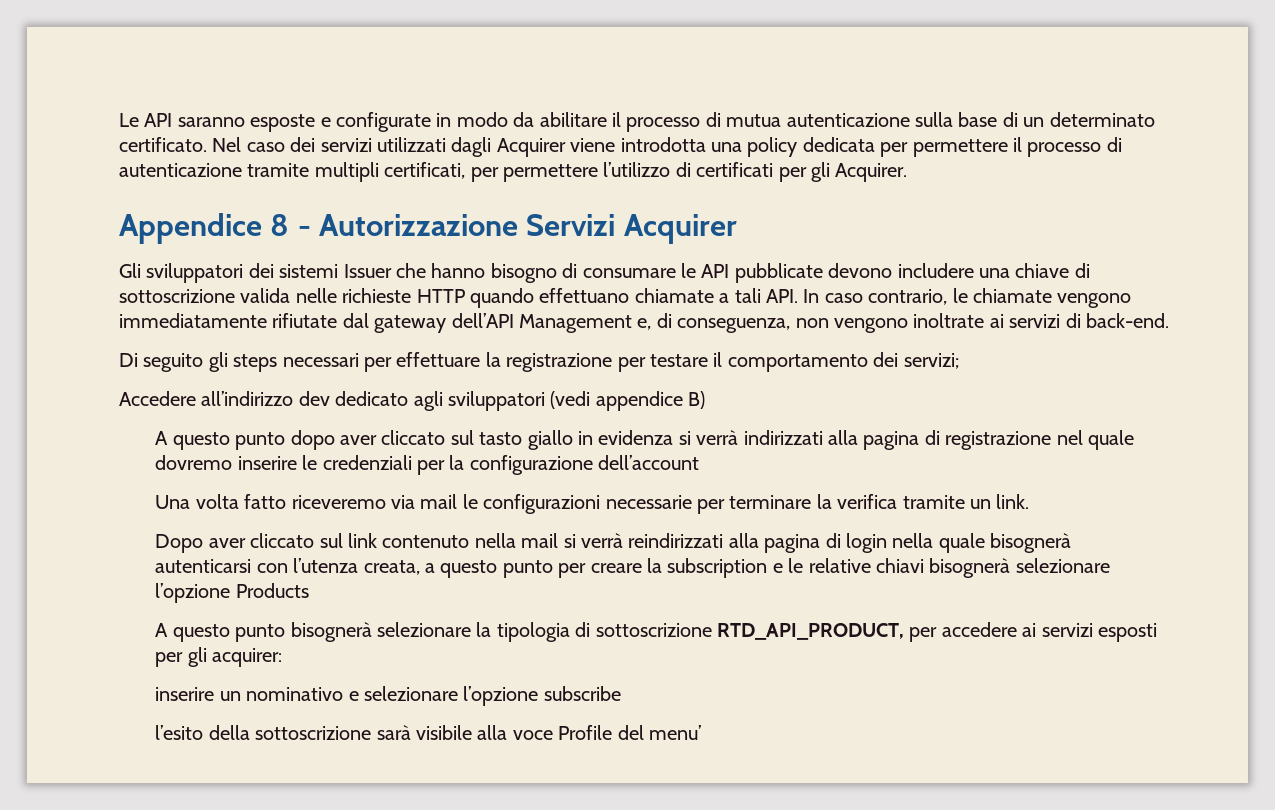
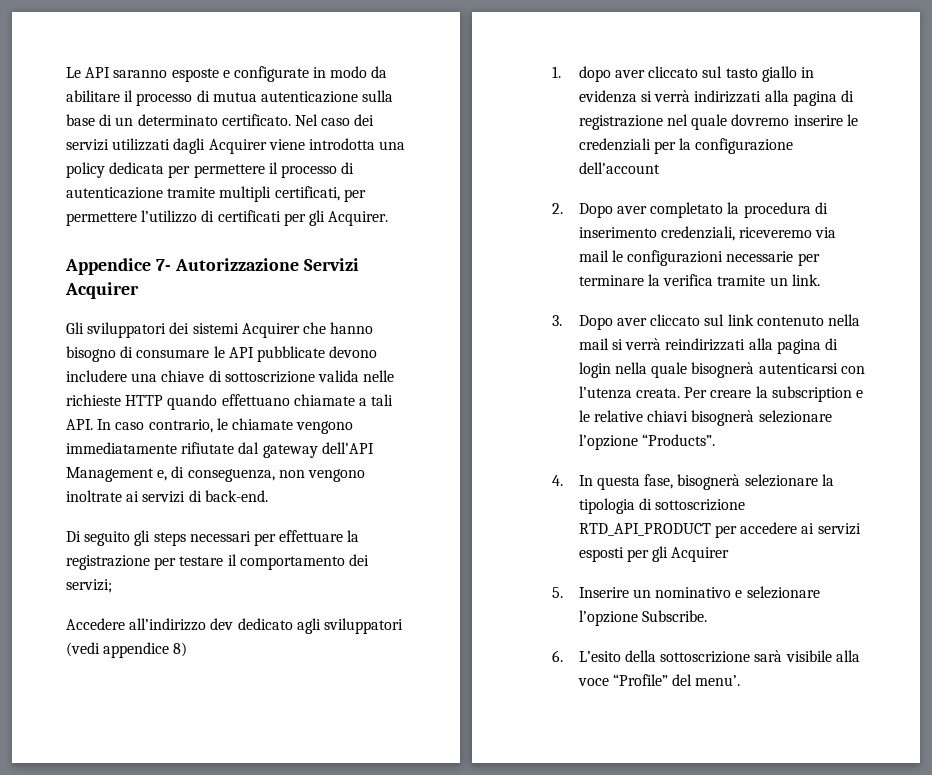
[270,214,311,236] 8 - -> [155,259,171,271] 7-
[343,264,392,278] Issuer -> [241,323,300,338] Acquirer
[688,391,706,409] [155,431,286,450] B) // A questo punto -> [173,642,188,657] [552,66,562,78] 8) // 1.
[155,494,287,509] Una volta fatto -> [552,202,828,218] [578,226,735,241] 2. Dopo aver completato la procedura di inserimento credenziali,
(1030, 501) none -> [552,315,563,326] 3.
[363,560,587,578] creata, a questo punto per -> [635,387,708,398] creata. Per
[235,583,309,598] [155,623,286,642] Products // A questo punto -> [641,434,715,446] [552,474,674,490] “Products”. // 4. In questa fase,
[716,623,904,640] RTD_API_PRODUCT, -> [578,523,711,536] RTD_API_PRODUCT
[212,648,283,667] [155,687,215,701] acquirer: // inserire -> [671,547,730,562] [552,587,629,598] Acquirer // 5. Inserire
[543,686,621,701] [155,725,204,740] subscribe // l’esito -> [641,610,707,622] [552,650,621,662] Subscribe. // 6. L’esito
[558,725,701,740] Profile del menu’ -> [612,674,741,686] “Profile” del menu’.

